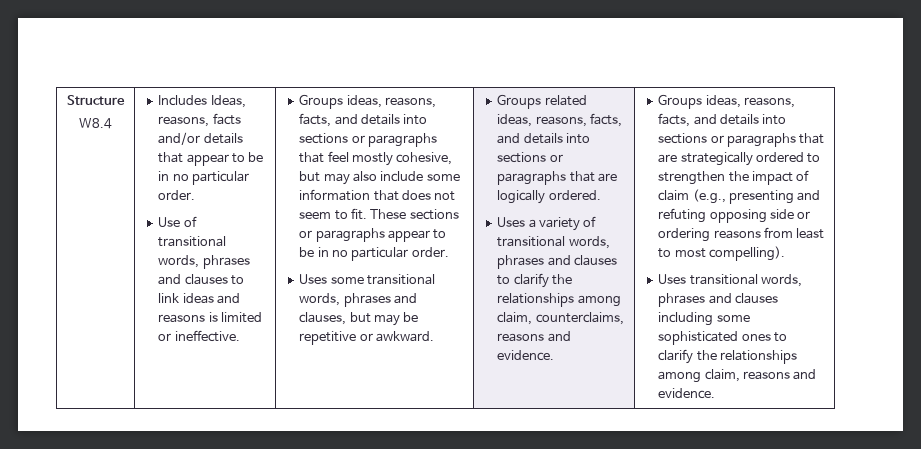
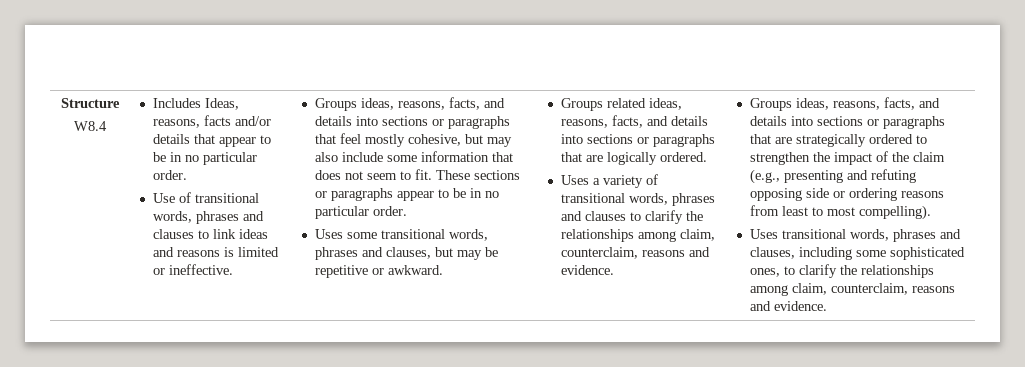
[535,312,624,325] counterclaims, -> [561,247,639,259] counterclaim,
(810, 175) none -> [892,152,910,162] the
[734,293,778,304] clauses -> [750,247,796,259] clauses,
[741,332,787,342] [658,349,797,364] [658,369,740,383] ones to clarify the relationships among claim, -> [750,264,935,278] [750,283,909,296] ones, to clarify the relationships among claim, counterclaim,

